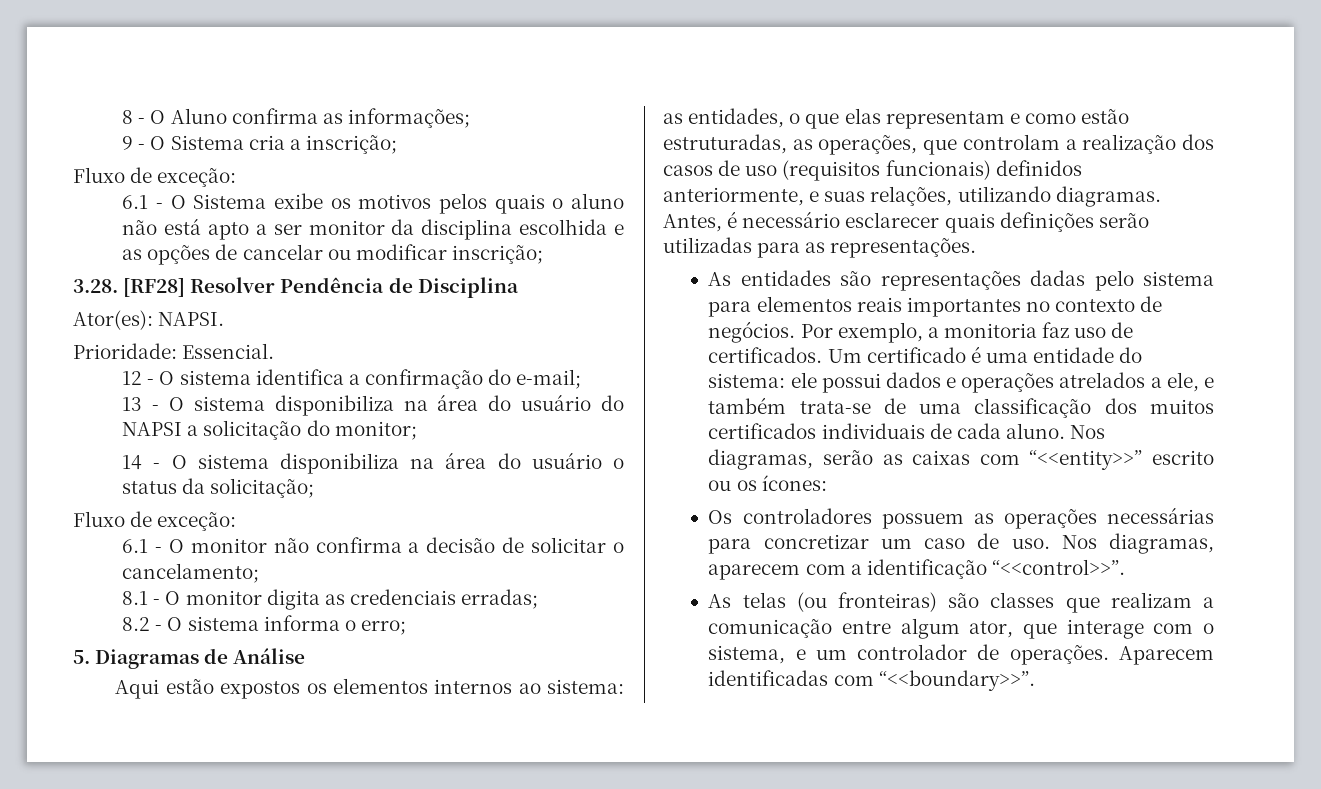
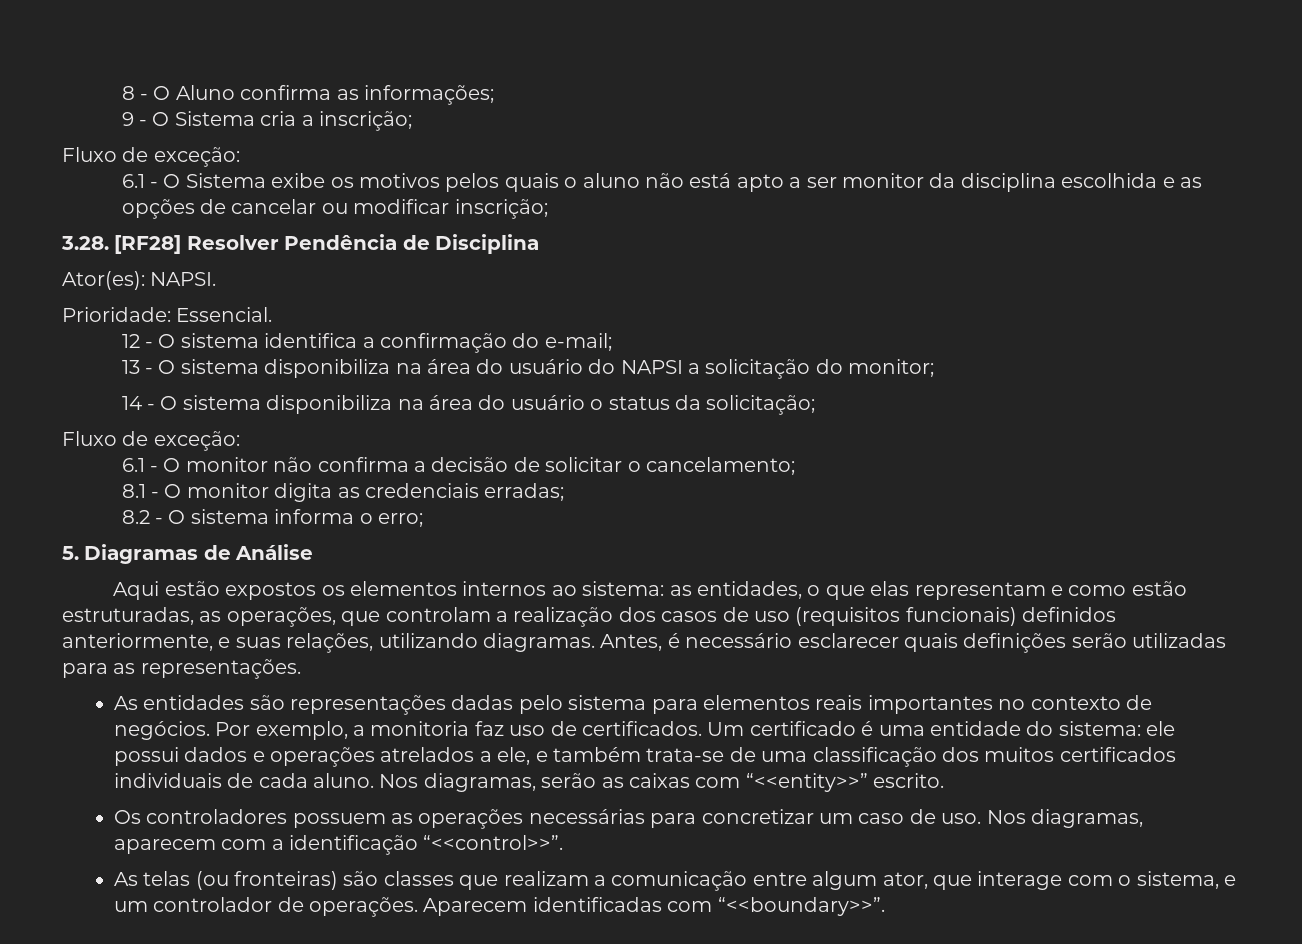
[1152,450,1214,465] [708,475,827,491] escrito ou os ícones: -> [873,773,945,788] escrito.

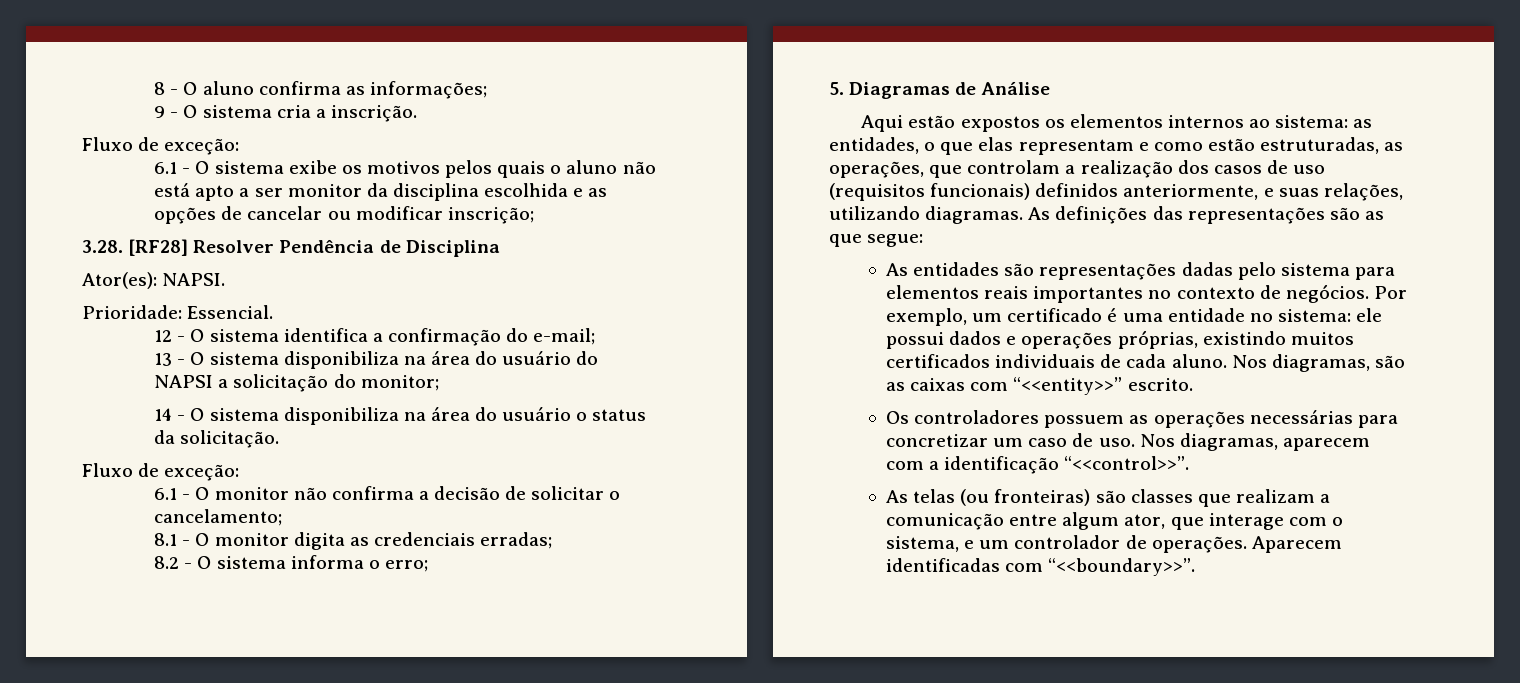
[175,85,235,100] Aluno -> [202,81,254,95] aluno
[174,111,255,126] Sistema -> [202,105,272,118] sistema
[319,111,413,131] [62,147,240,167] [121,173,266,188] inscrição; // Fluxo de exceção: // 6.1 - O Sistema -> [330,105,417,122] [82,137,240,155] [154,161,284,174] inscrição. // Fluxo de exceção: // 6.1 - O sistema
[706,395,816,415] solicitação; -> [180,430,280,448] solicitação.
[600,633,1227,653] [62,659,301,679] Antes, é necessário esclarecer quais definições serão utilizadas para as representações. -> [1028,206,1384,224] [829,234,924,247] As definições das representações são as que segue:
[353,721,745,736] a monitoria faz uso de certificados. Um -> [972,313,1003,322] um
[1026,721,1054,736] do -> [1249,313,1273,322] no
[380,747,980,767] atrelados a ele, e também trata-se de uma classificação dos -> [1117,330,1286,349] próprias, existindo
[541,773,597,788] serão -> [1374,355,1405,368] são

